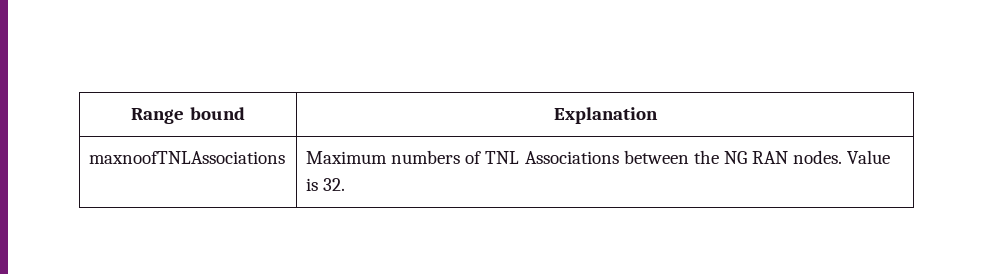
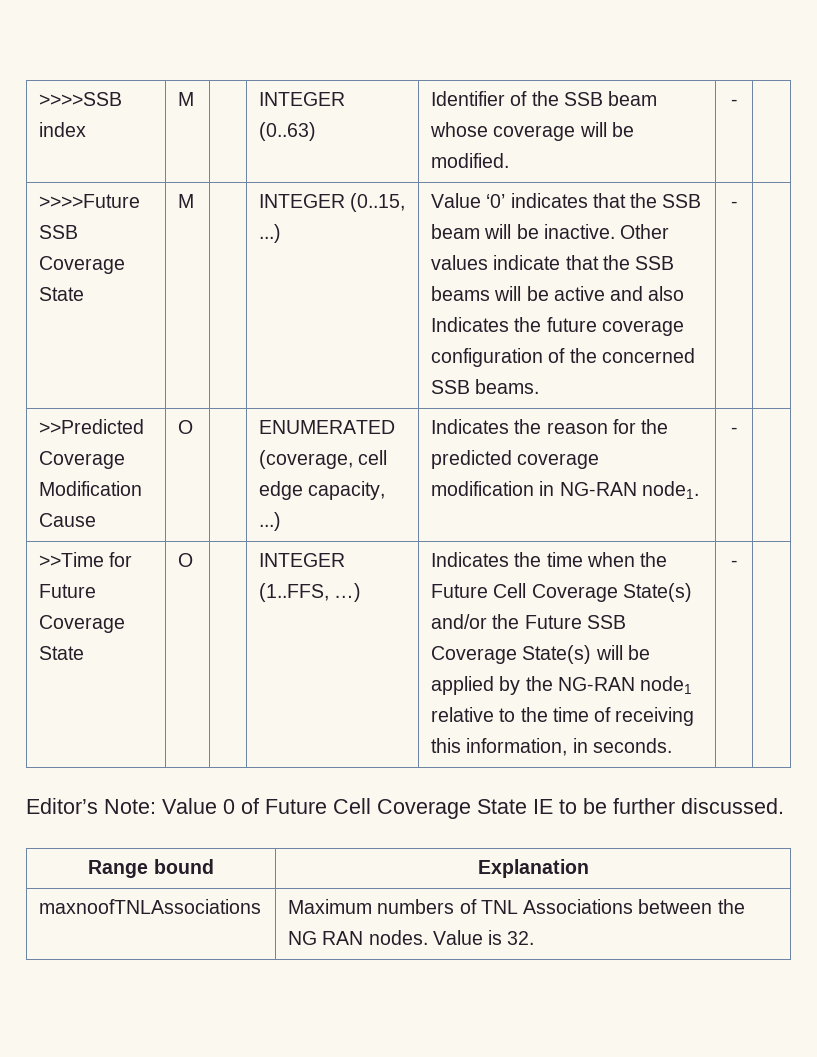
(131, 116) none -> [39,92,123,106] [39,122,87,137] [178,92,195,106] [259,92,346,106] [259,122,317,141] [431,91,658,106] [430,122,634,141] [431,153,510,168] [730,99,738,106] [39,194,141,208] [39,225,79,239] [39,256,126,274] [39,287,85,301] [178,194,195,208] [259,193,406,212] [259,224,282,243] [431,193,702,208] [431,224,670,239] [431,255,675,270] [431,286,685,301] [431,317,684,336] [431,348,695,367] [431,379,540,394] [730,201,738,208] [39,419,145,434] [39,451,126,469] [39,481,143,496] [39,513,97,527] [178,420,194,434] [259,420,396,434] [259,450,388,469] [259,481,386,500] [259,512,282,531] [431,419,669,434] [431,450,600,469] [431,481,699,499] [730,427,738,434] [39,552,133,567] [39,584,97,598] [39,615,126,633] [39,646,85,660] [178,553,194,567] [259,553,346,567] [259,583,362,602] [431,552,668,567] [431,583,692,602] [431,614,626,629] [431,645,650,664] [431,676,693,695] [431,707,695,726] [431,738,672,756] [730,560,738,567] [26,798,784,819] >>>>SSB index | M | | INTEGER (0..63) | Identifier of the SSB beam whose coverage will be modified. | - | // >>>>Future SSB Coverage State | M | | INTEGER (0..15, ...) | Value ‘0’ indicates that the SSB beam will be inactive. Other values indicate that the SSB beams will be active and also Indicates the future coverage configuration of the concerned SSB beams. | - | // >>Predicted Coverage Modification Cause | O | | ENUMERATED (coverage, cell edge capacity, ...) | Indicates the reason for the predicted coverage modification in NG-RAN node1. | - | // >>Time for Future Coverage State | O | | INTEGER (1..FFS, …) | Indicates the time when the Future Cell Coverage State(s) and/or the Future SSB Coverage State(s) will be applied by the NG-RAN node1 relative to the time of receiving this information, in seconds. | - | // Editor’s Note: Value 0 of Future Cell Coverage State IE to be further discussed. //

